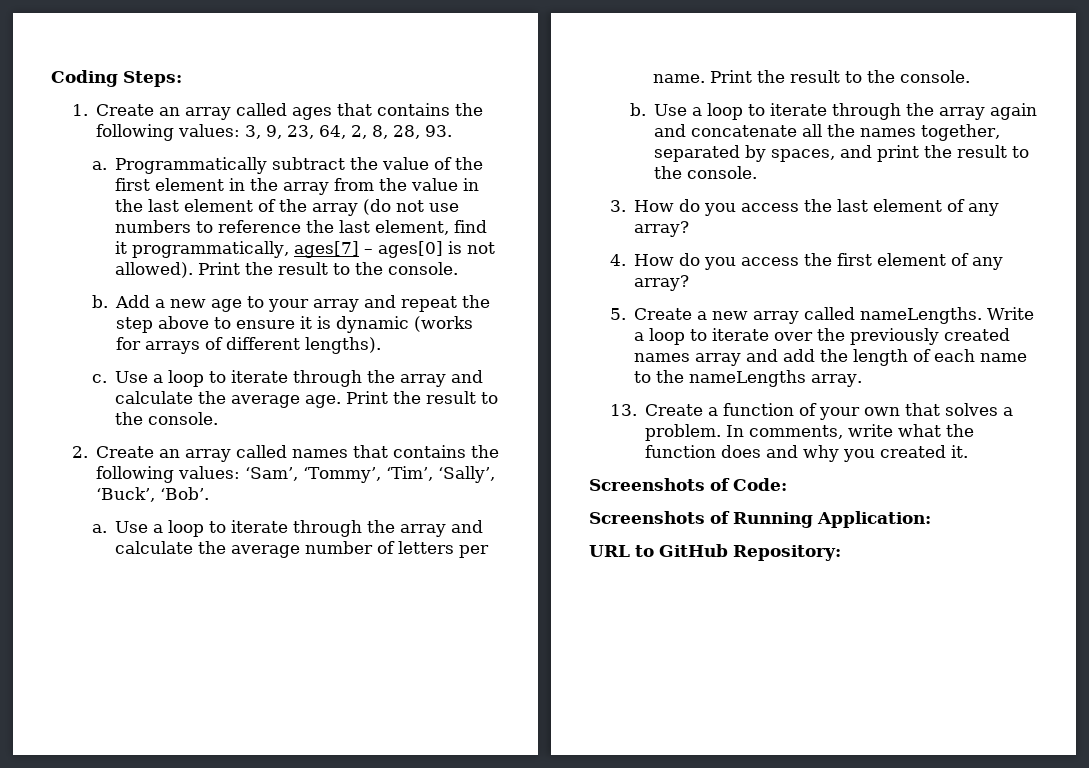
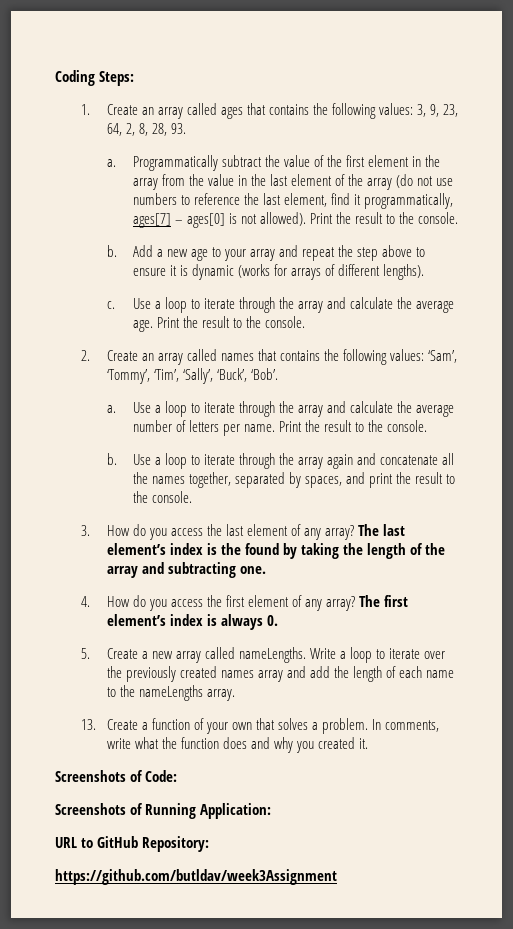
(689, 229) none -> [358,524,406,536] [106,543,446,559] [106,562,266,578] The last element’s index is the found by taking the length of the array and subtracting one.
(689, 283) none -> [359,595,409,607] [106,614,278,630] The first element’s index is always 0.
(841, 553) none -> [55,869,337,885] // https://github.com/butldav/week3Assignment

